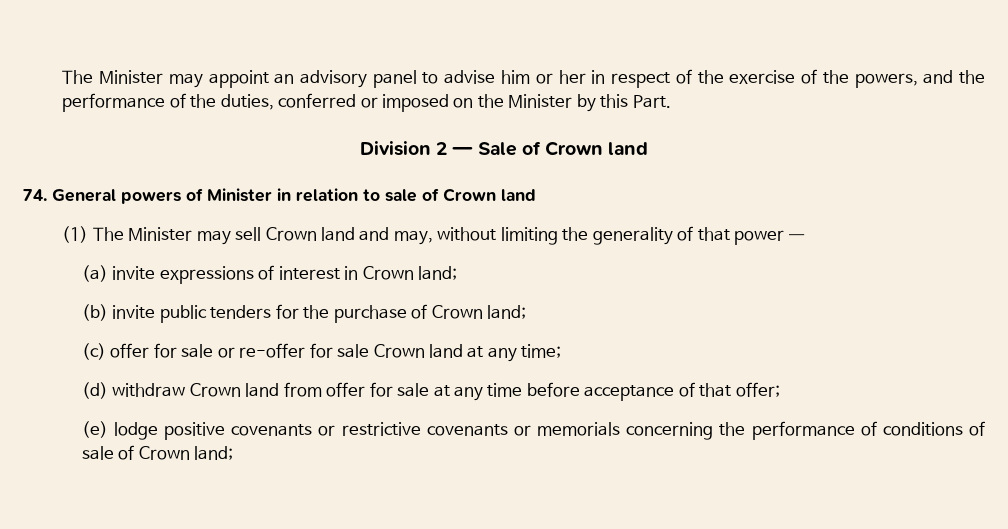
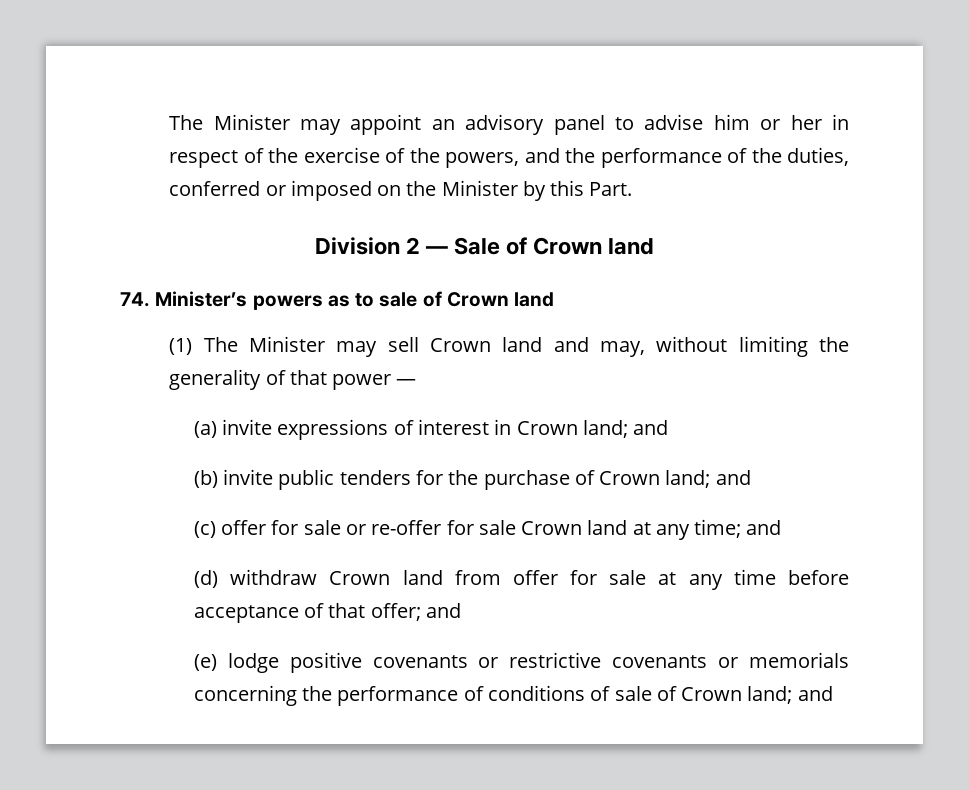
[52,188,358,204] General powers of Minister in relation -> [155,291,350,310] Minister’s powers as
(458, 273) none -> [633,420,669,435] and
(526, 312) none -> [715,470,751,485] and
(562, 351) none -> [746,520,782,535] and
(780, 389) none -> [426,603,462,618] and
(234, 453) none -> [797,686,833,701] and

